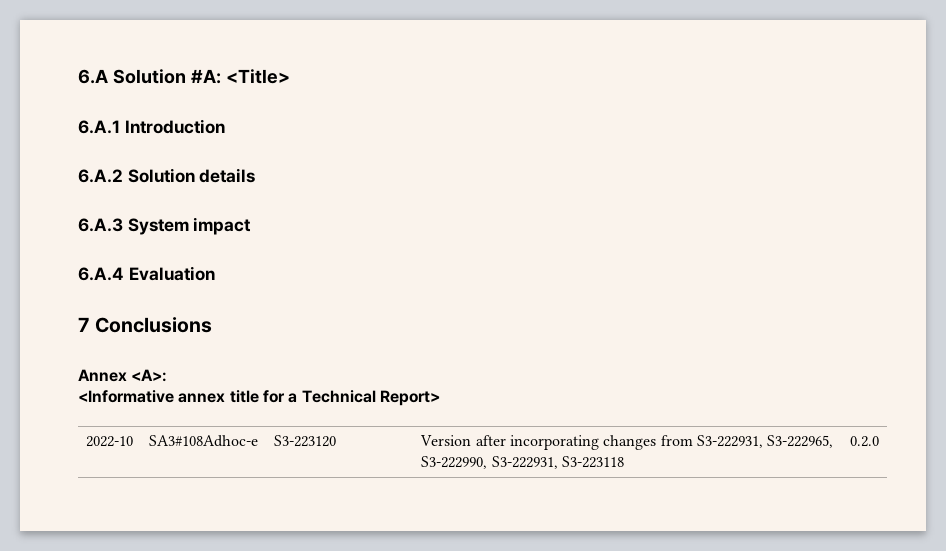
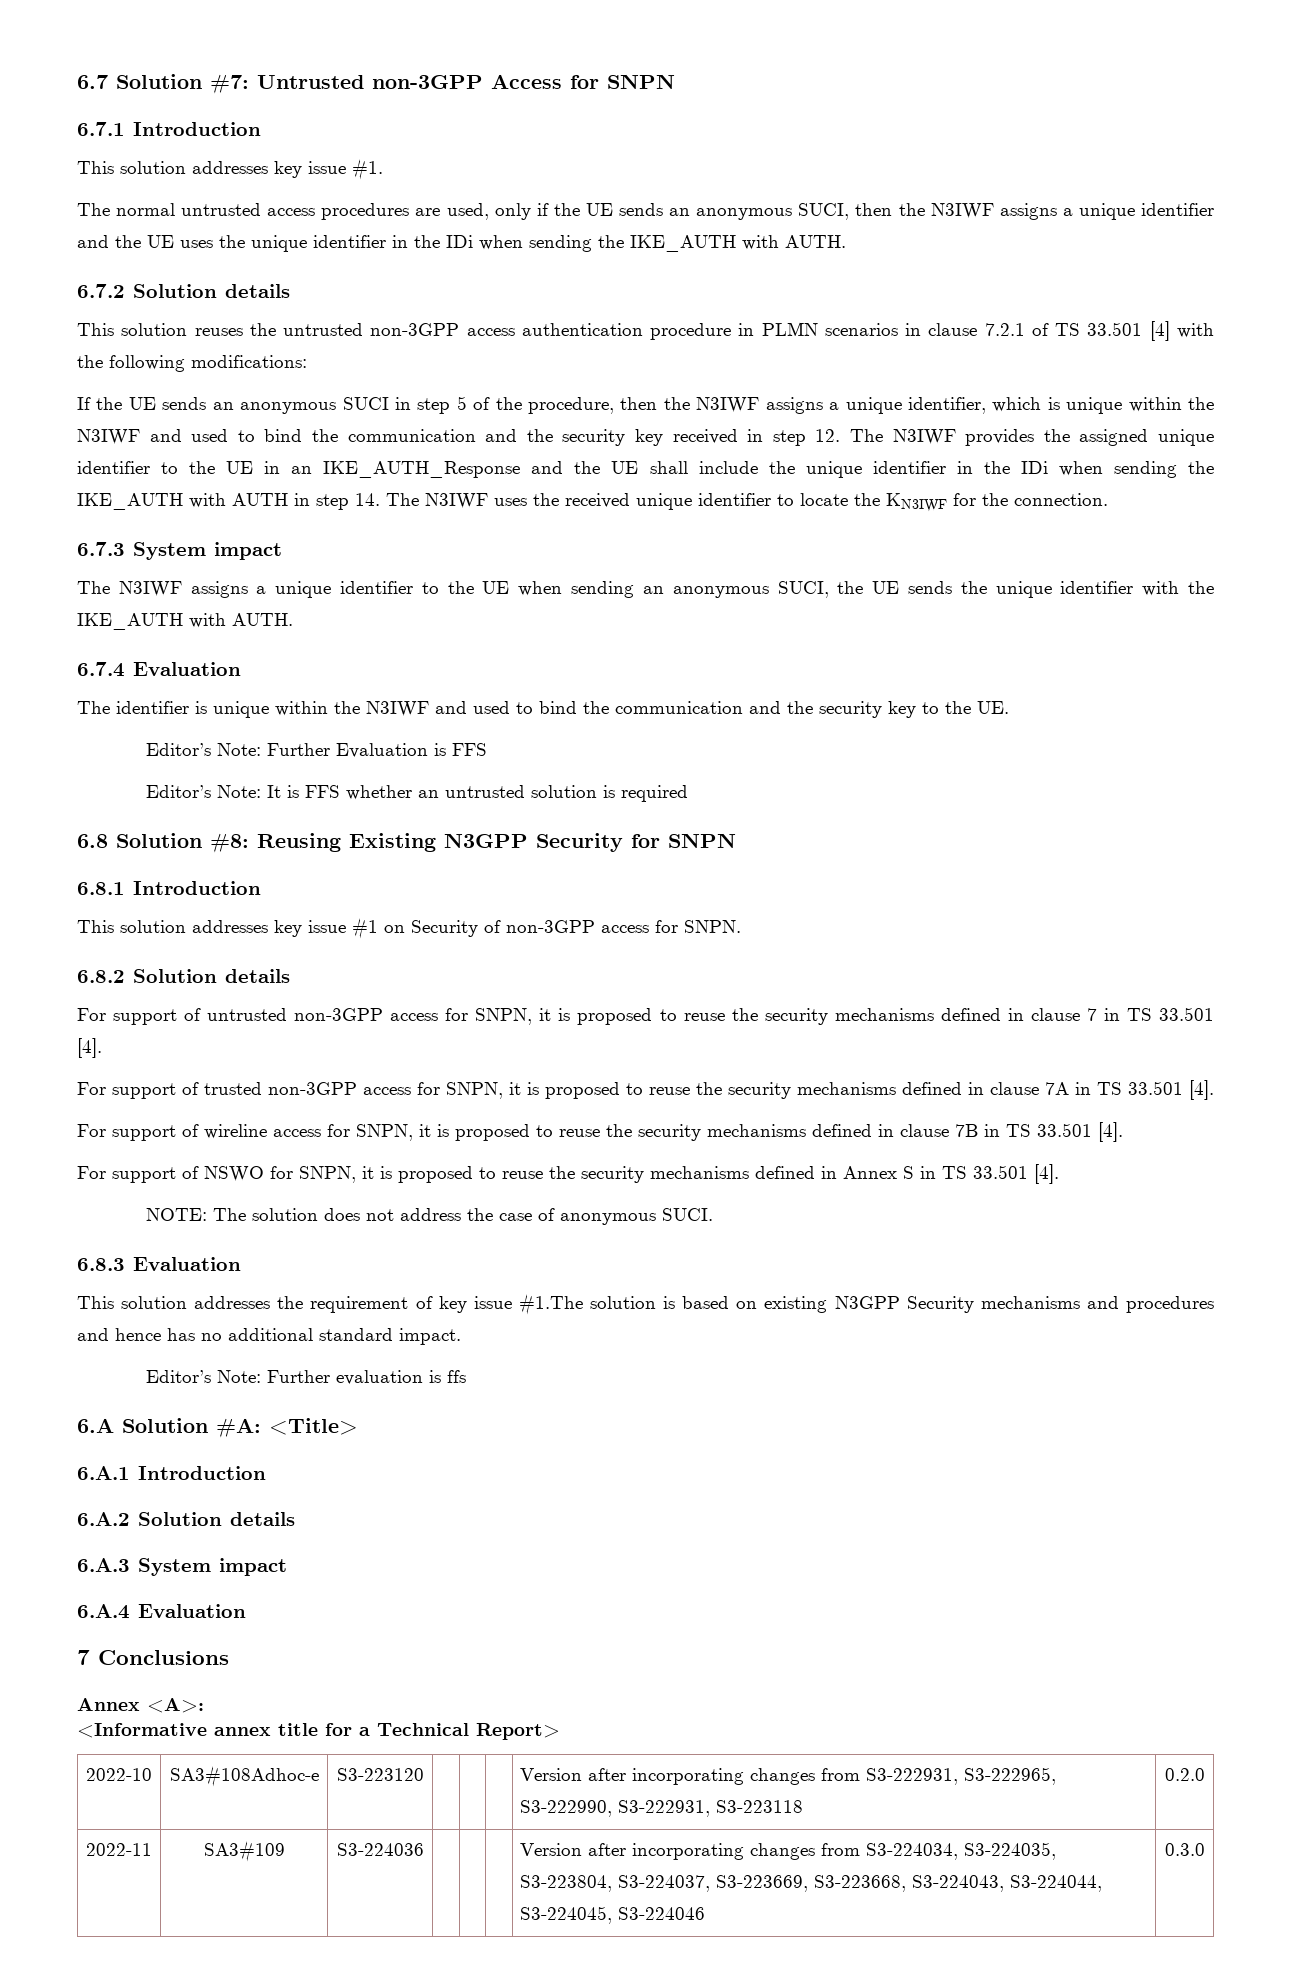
(78, 76) none -> [77,74,675,94] [77,122,261,136] [77,159,383,180] [77,203,1214,220] [77,235,846,252] [77,284,290,298] [77,321,1215,341] [77,355,307,372] [77,396,1214,414] [77,429,1215,446] [77,461,1214,478] [77,493,1108,512] [77,542,282,560] [77,581,1215,598] [77,613,293,630] [77,662,241,677] [77,701,1009,718] [145,743,487,758] [145,785,688,802] [77,833,736,853] [77,881,261,895] [77,918,741,939] [77,969,290,983] [77,1007,1214,1025] [77,1038,102,1058] [77,1080,1214,1100] [77,1122,1123,1142] [77,1164,1059,1184] [145,1208,713,1225] [77,1257,241,1271] [77,1294,1214,1315] [77,1328,461,1345] [145,1370,466,1385] 6.7 Solution #7: Untrusted non-3GPP Access for SNPN // 6.7.1 Introduction // This solution addresses key issue #1. // The normal untrusted access procedures are used, only if the UE sends an anonymous SUCI, then the N3IWF assigns a unique identifier and the UE uses the unique identifier in the IDi when sending the IKE_AUTH with AUTH. // 6.7.2 Solution details // This solution reuses the untrusted non-3GPP access authentication procedure in PLMN scenarios in clause 7.2.1 of TS 33.501 [4] with the following modifications: // If the UE sends an anonymous SUCI in step 5 of the procedure, then the N3IWF assigns a unique identifier, which is unique within the N3IWF and used to bind the communication and the security key received in step 12. The N3IWF provides the assigned unique identifier to the UE in an IKE_AUTH_Response and the UE shall include the unique identifier in the IDi when sending the IKE_AUTH with AUTH in step 14. The N3IWF uses the received unique identifier to locate the KN3IWF for the connection. // 6.7.3 System impact // The N3IWF assigns a unique identifier to the UE when sending an anonymous SUCI, the UE sends the unique identifier with the IKE_AUTH with AUTH. // 6.7.4 Evaluation // The identifier is unique within the N3IWF and used to bind the communication and the security key to the UE. // Editor’s Note: Further Evaluation is FFS // Editor’s Note: It is FFS whether an untrusted solution is required // 6.8 Solution #8: Reusing Existing N3GPP Security for SNPN // 6.8.1 Introduction // This solution addresses key issue #1 on Security of non-3GPP access for SNPN. // 6.8.2 Solution details // For support of untrusted non-3GPP access for SNPN, it is proposed to reuse the security mechanisms defined in clause 7 in TS 33.501 [4]. // For support of trusted non-3GPP access for SNPN, it is proposed to reuse the security mechanisms defined in clause 7A in TS 33.501 [4]. // For support of wireline access for SNPN, it is proposed to reuse the security mechanisms defined in clause 7B in TS 33.501 [4]. // For support of NSWO for SNPN, it is proposed to reuse the security mechanisms defined in Annex S in TS 33.501 [4]. // NOTE: The solution does not address the case of anonymous SUCI. // 6.8.3 Evaluation // This solution addresses the requirement of key issue #1.The solution is based on existing N3GPP Security mechanisms and procedures and hence has no additional standard impact. // Editor’s Note: Further evaluation is ffs //
(879, 441) none -> [86,1843,152,1856] [203,1841,285,1862] [336,1843,424,1856] [520,1842,1057,1860] [520,1875,1103,1892] [520,1906,706,1924] [1164,1843,1205,1856] // 2022-11 | SA3#109 | S3-224036 | | | | Version after incorporating changes from S3-224034, S3-224035, S3-223804, S3-224037, S3-223669, S3-223668, S3-224043, S3-224044, S3-224045, S3-224046 | 0.3.0

